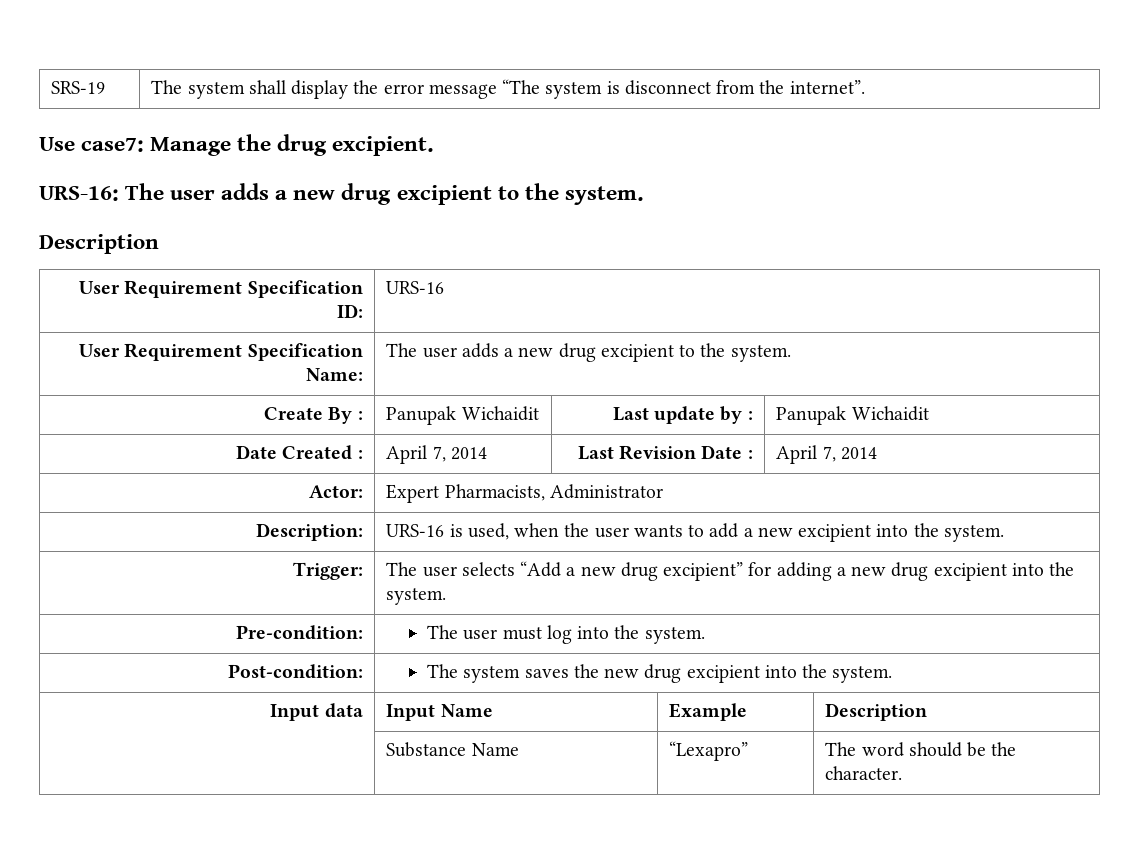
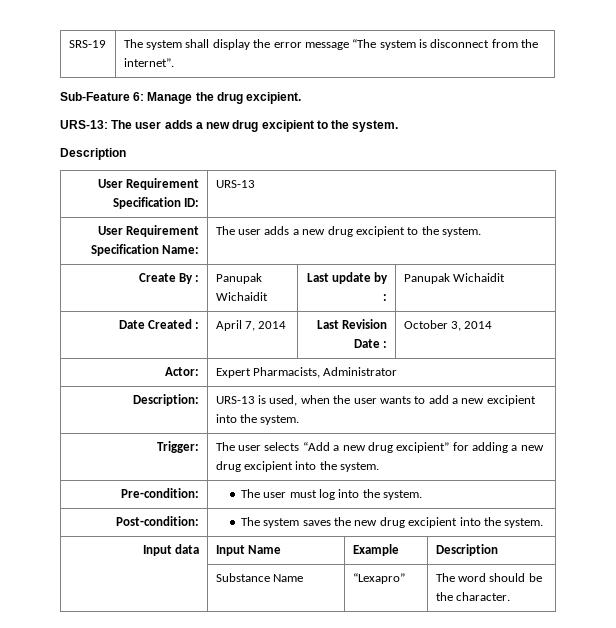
[39,137,145,152] Use case7: -> [60,92,145,101] Sub-Feature 6:
[39,186,119,201] URS-16: -> [60,120,108,129] URS-13:
[386,281,445,294] URS-16 -> [215,180,255,188] URS-13
[776,445,836,464] April 7, -> [403,320,461,331] October 3,
[386,524,445,537] URS-16 -> [215,396,255,404] URS-13

